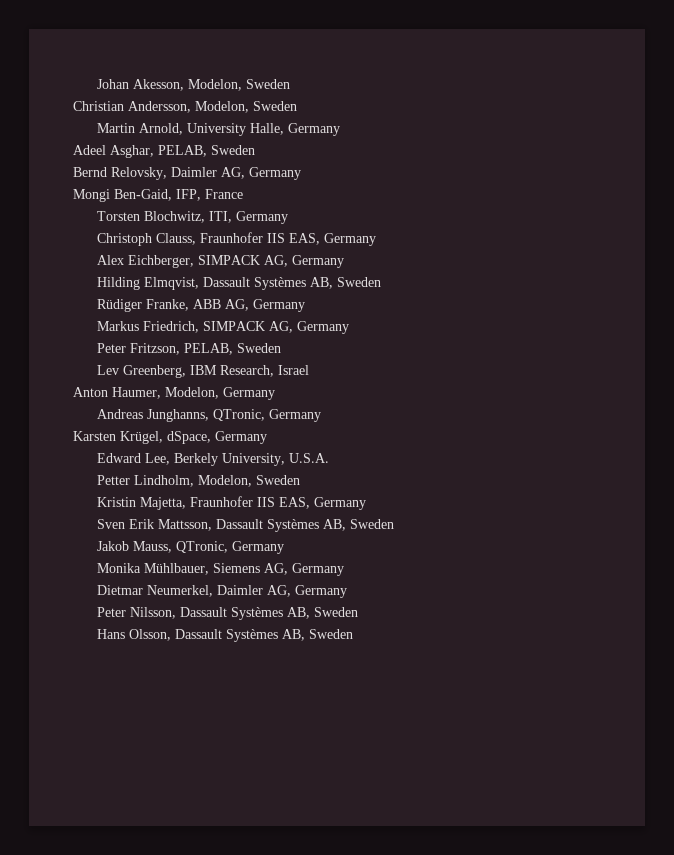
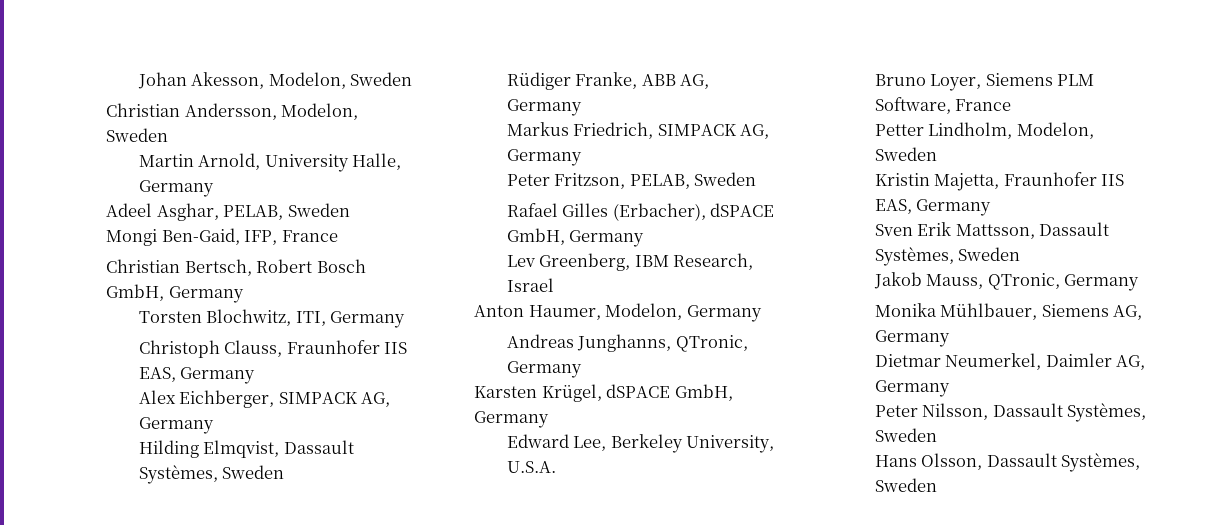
[73,167,302,180] // Bernd Relovsky, Daimler AG, Germany -> (350, 210) none
(244, 194) none -> [106,259,366,276] [106,284,244,303] // Christian Bertsch, Robert Bosch GmbH, Germany
[253,277,333,290] Systèmes AB, -> [138,465,218,484] Systèmes,
(281, 348) none -> [506,203,775,221] [506,228,645,247] // Rafael Gilles (Erbacher), dSPACE GmbH, Germany
[167,431,212,444] dSpace, -> [606,384,733,401] dSPACE GmbH,
[173,453,218,466] Berkely -> [610,434,683,453] Berkeley
(329, 458) none -> [874,73,1095,91] [874,97,1012,114] // Bruno Loyer, Siemens PLM Software, France
[266,519,346,532] Systèmes AB, -> [874,247,954,266] Systèmes,
[230,607,310,620] Systèmes AB, -> [1067,403,1147,422] Systèmes,
[225,629,305,642] Systèmes AB, -> [1061,453,1141,472] Systèmes,

